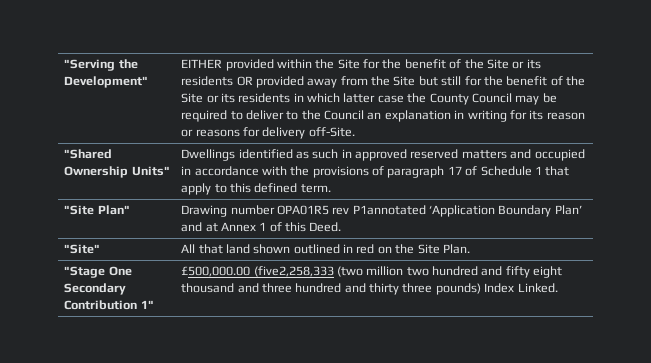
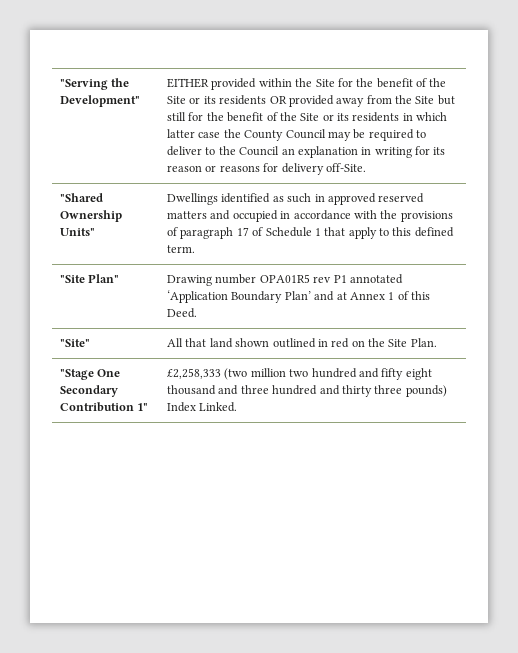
[352,205,426,215] P1annotated -> [333,274,403,284] P1 annotated
[181,266,334,277] £500,000.00 (five2,258,333 -> [167,368,222,379] £2,258,333

